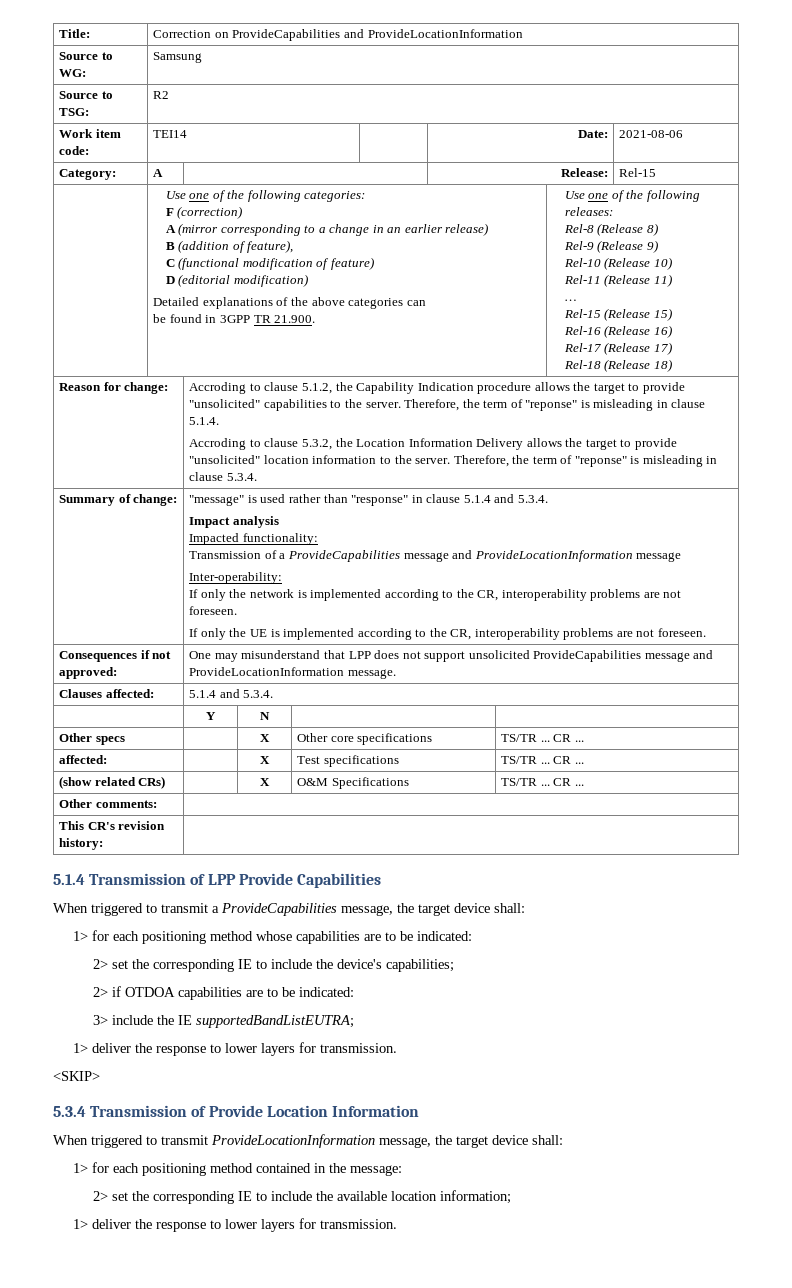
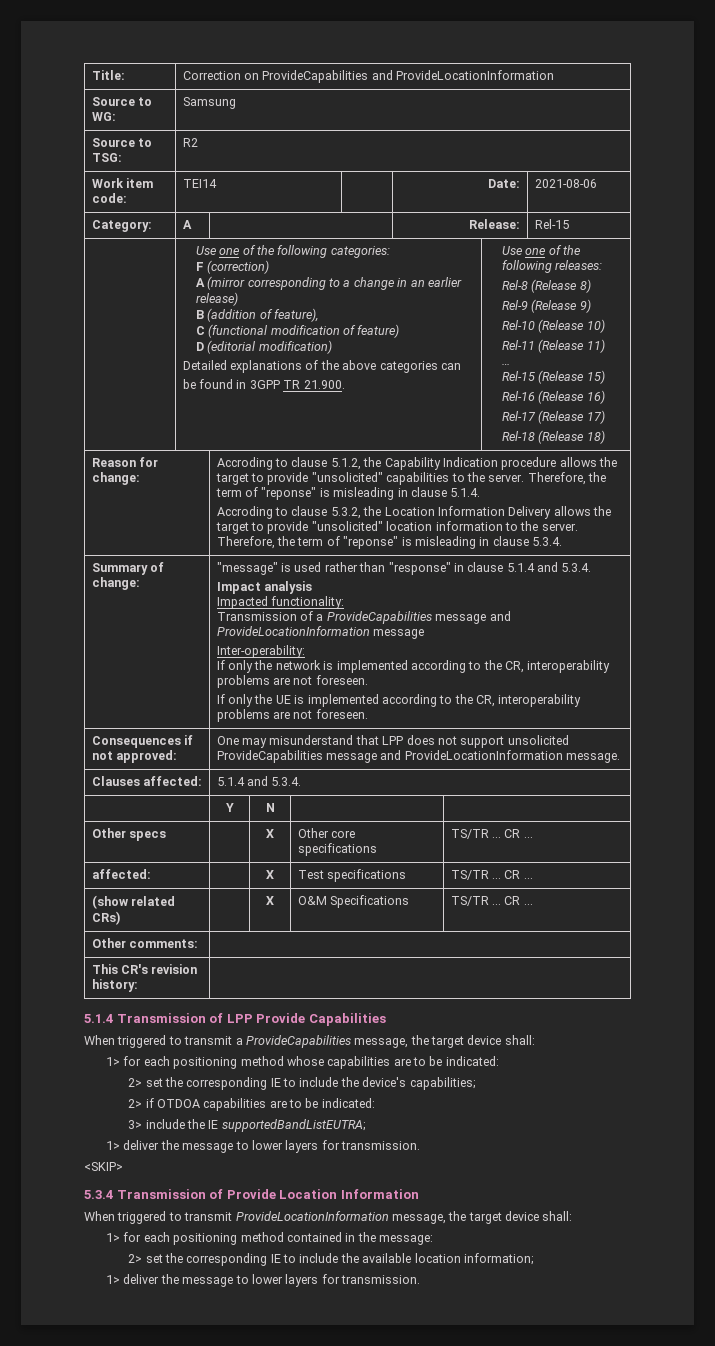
[156,1046,207,1056] response -> [182,1143,234,1153] message
[156,1222,207,1232] response -> [182,1277,234,1287] message

